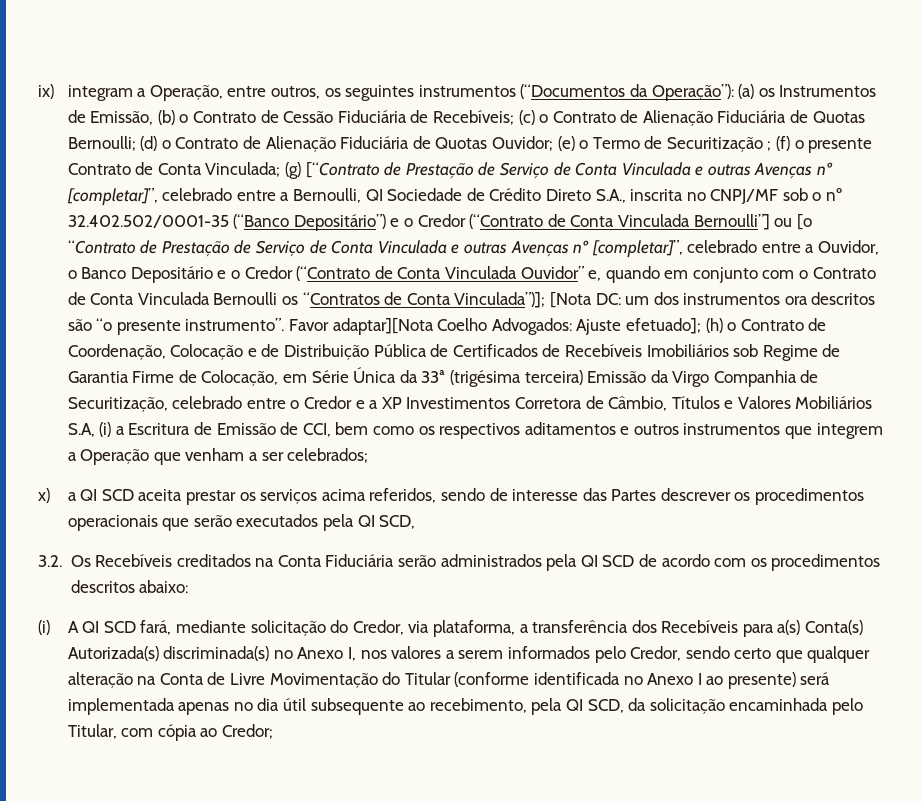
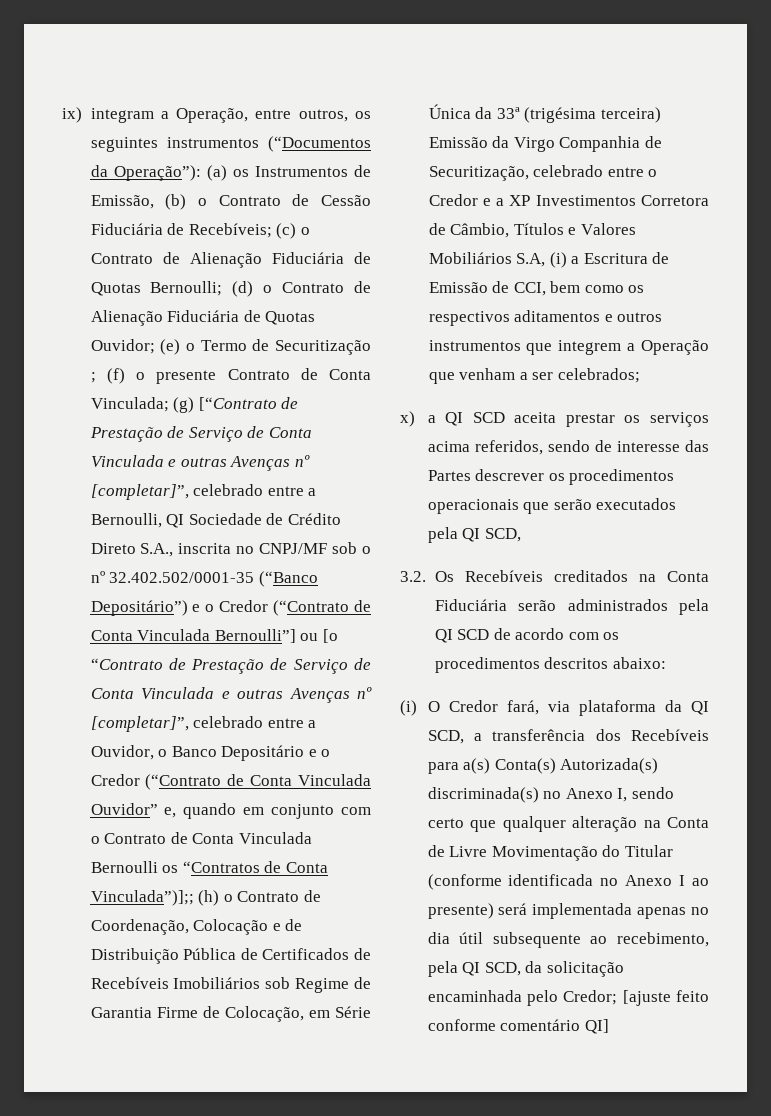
[454,292,876,308] [67,318,701,335] Vinculada”)]; [Nota DC: um dos instrumentos ora descritos são “o presente instrumento”. Favor adaptar][Nota Coelho Advogados: Ajuste efetuado]; -> [90,890,194,906] Vinculada”)];;
[67,620,515,637] A QI SCD fará, mediante solicitação do Credor, via plataforma, -> [427,700,709,716] [427,730,464,744] O Credor fará, via plataforma da QI SCD,
[360,646,682,663] nos valores a serem informados pelo Credor, -> (628, 795) none
[67,724,273,741] Titular, com cópia ao Credor; -> [563,990,709,1006] [427,1019,609,1034] Credor; [ajuste feito conforme comentário QI]

